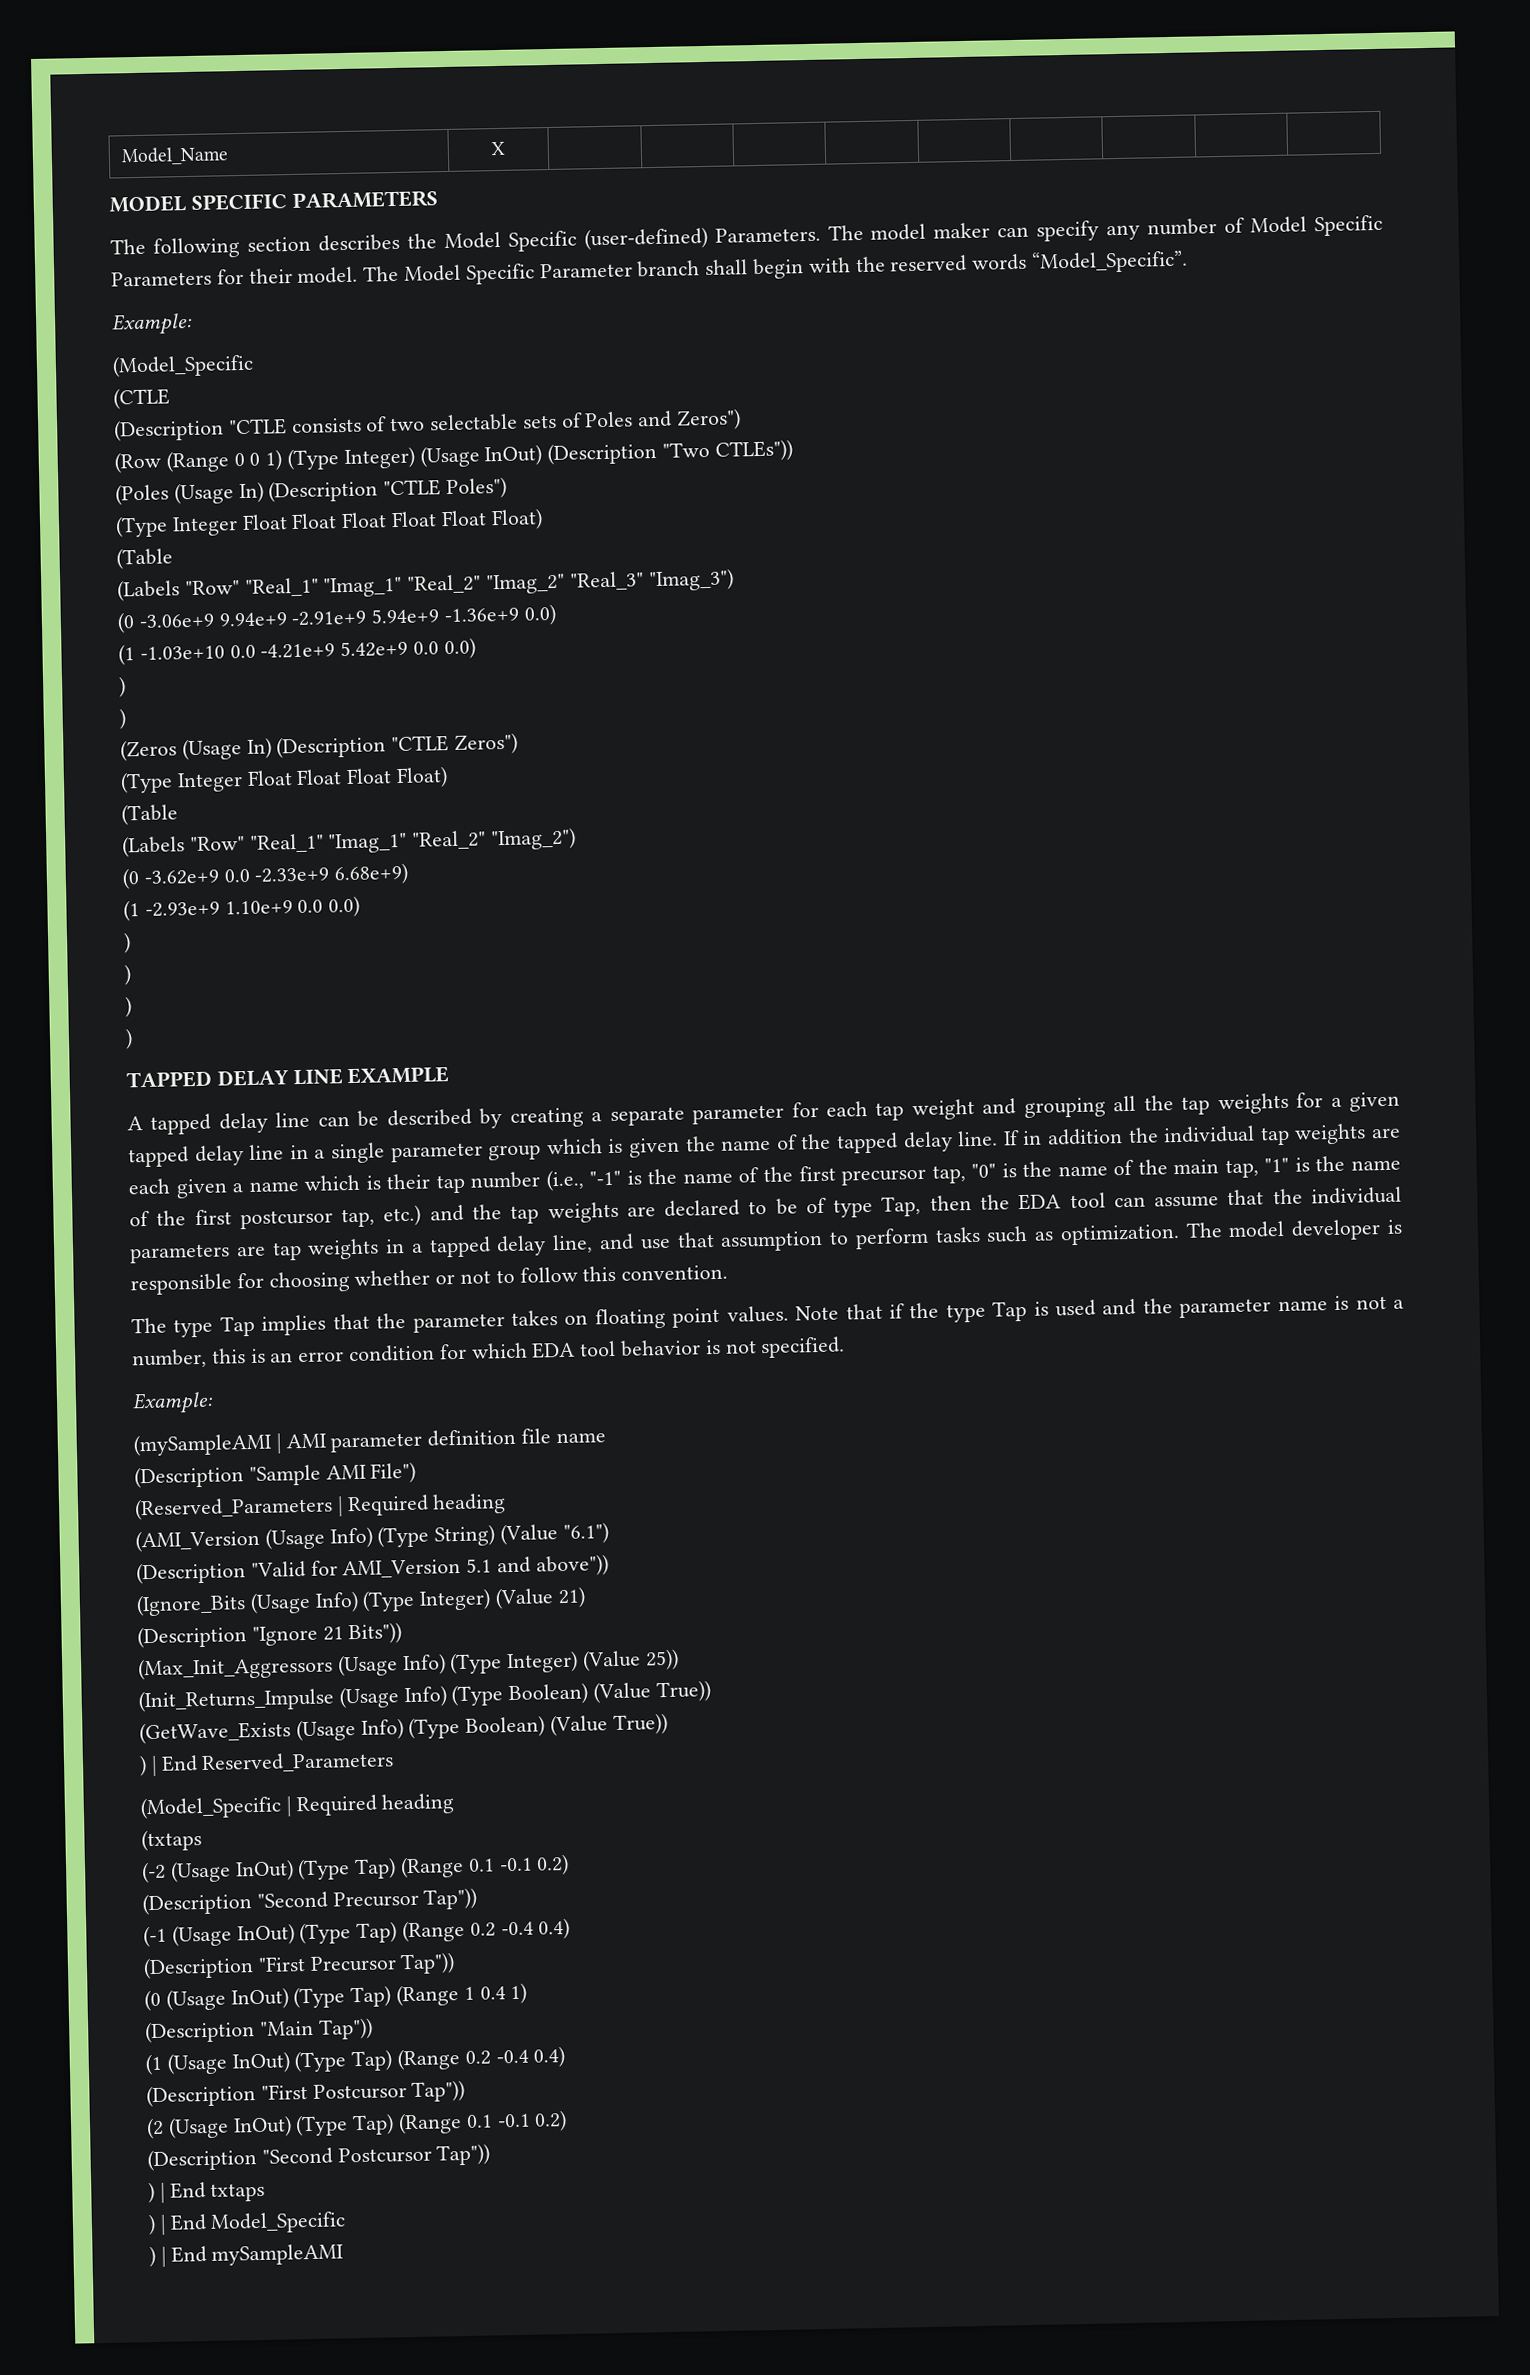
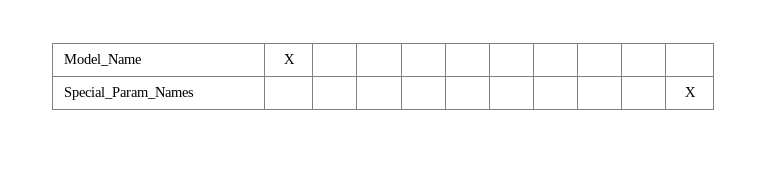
[109,190,438,213] [110,214,1383,259] [111,249,1189,287] [111,312,193,336] [112,353,254,378] [113,387,170,410] [114,408,742,442] [114,439,793,474] [115,476,508,506] [115,508,543,538] [116,547,173,570] [117,568,734,602] [117,603,557,634] [118,637,476,666] [118,676,126,698] [119,708,127,730] [120,732,519,762] [120,766,449,794] [121,803,178,826] [122,827,577,858] [122,862,410,890] [123,895,361,922] [123,932,131,954] [124,964,131,986] [125,996,132,1018] [125,1028,133,1050] [126,1066,450,1089] [127,1091,1400,1135] [128,1123,1401,1168] [128,1155,1401,1199] [129,1186,1402,1230] [130,1219,1403,1264] [130,1264,729,1296] [131,1295,1404,1338] [132,1336,846,1369] [132,1391,214,1415] [133,1428,606,1457] [134,1461,417,1489] [134,1493,507,1521] [135,1522,609,1553] [136,1554,609,1585] [136,1586,586,1617] [137,1622,403,1649] [138,1648,679,1681] [138,1680,711,1713] [139,1712,668,1745] [139,1751,395,1777] [140,1793,456,1820] [141,1829,202,1852] [141,1853,570,1884] [142,1887,478,1916] [143,1917,571,1948] [143,1952,456,1980] [144,1982,528,2012] [145,2017,373,2044] [145,2046,567,2076] [146,2079,466,2108] [146,2110,568,2140] [147,2143,491,2172] [148,2182,266,2204] [148,2211,347,2236] [149,2243,345,2268] // MODEL SPECIFIC PARAMETERS // The following section describes the Model Specific (user-defined) Parameters. The model maker can specify any number of Model Specific Parameters for their model. The Model Specific Parameter branch shall begin with the reserved words “Model_Specific”. // Example: // (Model_Specific // (CTLE // (Description "CTLE consists of two selectable sets of Poles and Zeros") // (Row (Range 0 0 1) (Type Integer) (Usage InOut) (Description "Two CTLEs")) // (Poles (Usage In) (Description "CTLE Poles") // (Type Integer Float Float Float Float Float Float) // (Table // (Labels "Row" "Real_1" "Imag_1" "Real_2" "Imag_2" "Real_3" "Imag_3") // (0 -3.06e+9 9.94e+9 -2.91e+9 5.94e+9 -1.36e+9 0.0) // (1 -1.03e+10 0.0 -4.21e+9 5.42e+9 0.0 0.0) // ) // ) // (Zeros (Usage In) (Description "CTLE Zeros") // (Type Integer Float Float Float Float) // (Table // (Labels "Row" "Real_1" "Imag_1" "Real_2" "Imag_2") // (0 -3.62e+9 0.0 -2.33e+9 6.68e+9) // (1 -2.93e+9 1.10e+9 0.0 0.0) // ) // ) // ) // ) // TAPPED DELAY LINE EXAMPLE // A tapped delay line can be described by creating a separate parameter for each tap weight and grouping all the tap weights for a given tapped delay line in a single parameter group which is given the name of the tapped delay line. If in addition the individual tap weights are each given a name which is their tap number (i.e., "-1" is the name of the first precursor tap, "0" is the name of the main tap, "1" is the name of the first postcursor tap, etc.) and the tap weights are declared to be of type Tap, then the EDA tool can assume that the individual parameters are tap weights in a tapped delay line, and use that assumption to perform tasks such as optimization. The model developer is responsible for choosing whether or not to follow this convention. // The type Tap implies that the parameter takes on floating point values. Note that if the type Tap is used and the parameter name is not a number, this is an error condition for which EDA tool behavior is not specified. // Example: // (mySampleAMI | AMI parameter definition file name // (Description "Sample AMI File") // (Reserved_Parameters | Required heading // (AMI_Version (Usage Info) (Type String) (Value "6.1") // (Description "Valid for AMI_Version 5.1 and above")) // (Ignore_Bits (Usage Info) (Type Integer) (Value 21) // (Description "Ignore 21 Bits")) // (Max_Init_Aggressors (Usage Info) (Type Integer) (Value 25)) // (Init_Returns_Impulse (Usage Info) (Type Boolean) (Value True)) // (GetWave_Exists (Usage Info) (Type Boolean) (Value True)) // ) | End Reserved_Parameters // (Model_Specific | Required heading // (txtaps // (-2 (Usage InOut) (Type Tap) (Range 0.1 -0.1 0.2) // (Description "Second Precursor Tap")) // (-1 (Usage InOut) (Type Tap) (Range 0.2 -0.4 0.4) // (Description "First Precursor Tap")) // (0 (Usage InOut) (Type Tap) (Range 1 0.4 1) // (Description "Main Tap")) // (1 (Usage InOut) (Type Tap) (Range 0.2 -0.4 0.4) // (Description "First Postcursor Tap")) // (2 (Usage InOut) (Type Tap) (Range 0.1 -0.1 0.2) // (Description "Second Postcursor Tap")) // ) | End txtaps // ) | End Model_Specific // ) | End mySampleAMI -> [64,87,195,100] [684,87,696,97] // Special_Param_Names | | | | | | | | | | X

